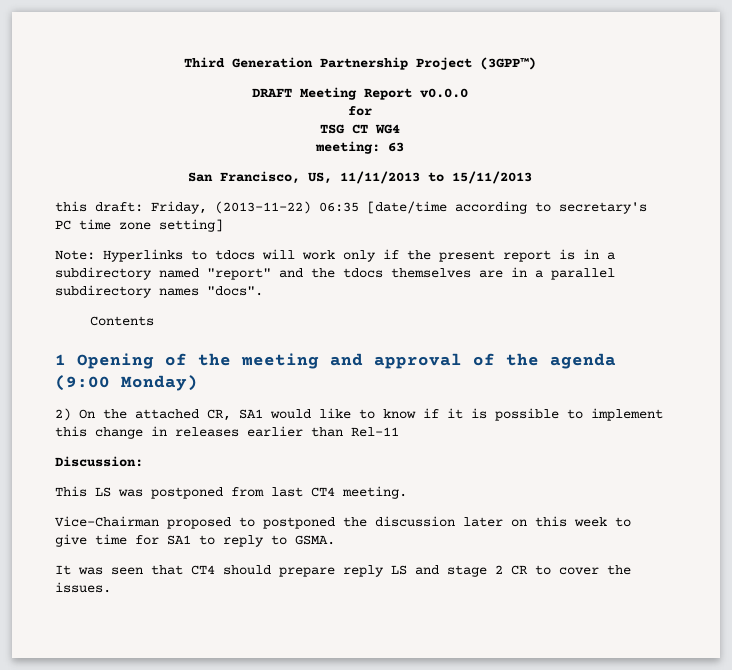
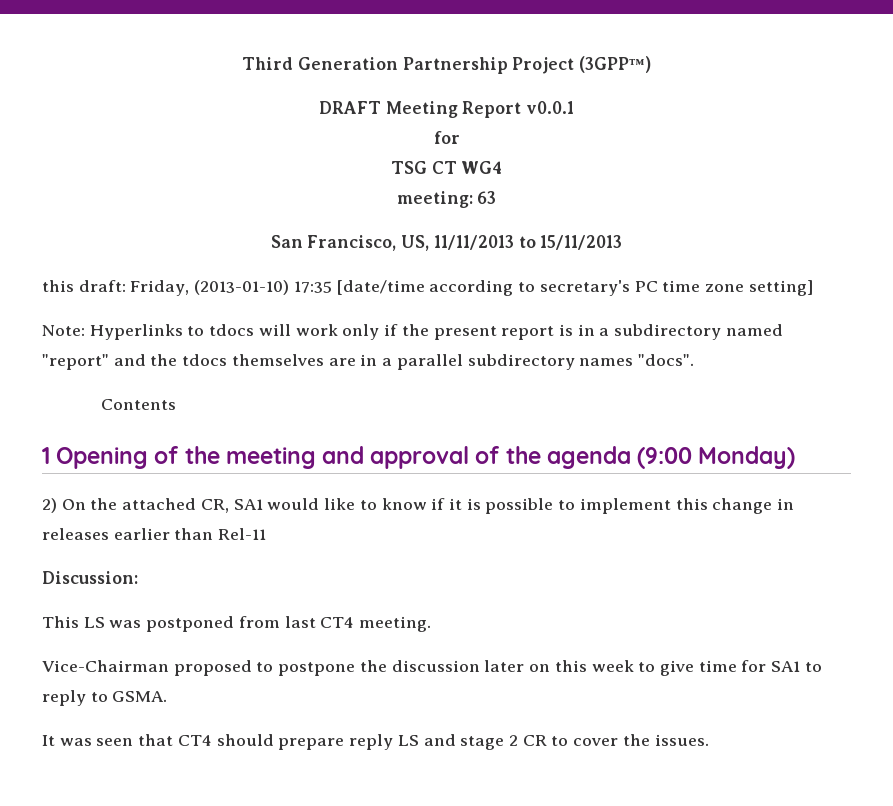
[419,88,468,98] v0.0.0 -> [526,101,575,114] v0.0.1
[215,201,359,214] (2013-11-22) 06:35 -> [194,280,332,295] (2013-01-10) 17:35
[263,517,335,529] postponed -> [278,662,356,676] postpone

